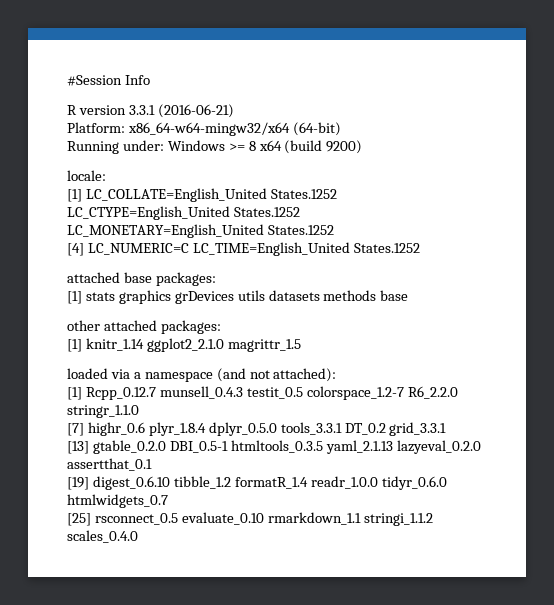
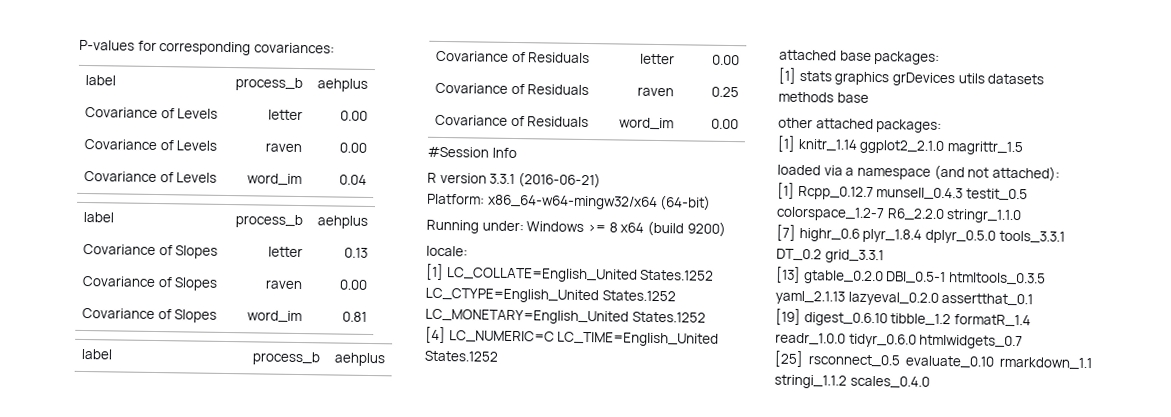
(67, 80) none -> [79,39,335,56] [84,74,116,86] [235,77,304,92] [317,78,369,92] [84,106,219,119] [268,109,304,121] [340,110,369,121] [83,138,218,151] [265,142,303,153] [339,142,368,153] [83,170,218,183] [247,173,303,187] [339,174,368,185] [82,211,114,223] [235,214,304,229] [317,215,369,229] [82,243,219,259] [268,246,304,258] [344,247,369,258] [81,275,218,291] [265,279,303,290] [339,279,368,290] [81,307,218,323] [247,310,303,324] [342,311,368,322] [80,348,112,360] [252,351,321,366] [334,352,386,367] [435,50,591,64] [640,53,676,65] [712,54,741,66] [434,82,590,96] [637,86,675,97] [711,86,740,98] [434,114,590,128] [619,117,675,131] [711,118,740,130] P-values for corresponding covariances: // label | process_b | aehplus // Covariance of Levels | letter | 0.00 // Covariance of Levels | raven | 0.00 // Covariance of Levels | word_im | 0.04 // label | process_b | aehplus // Covariance of Slopes | letter | 0.13 // Covariance of Slopes | raven | 0.00 // Covariance of Slopes | word_im | 0.81 // label | process_b | aehplus // Covariance of Residuals | letter | 0.00 // Covariance of Residuals | raven | 0.25 // Covariance of Residuals | word_im | 0.00 //

